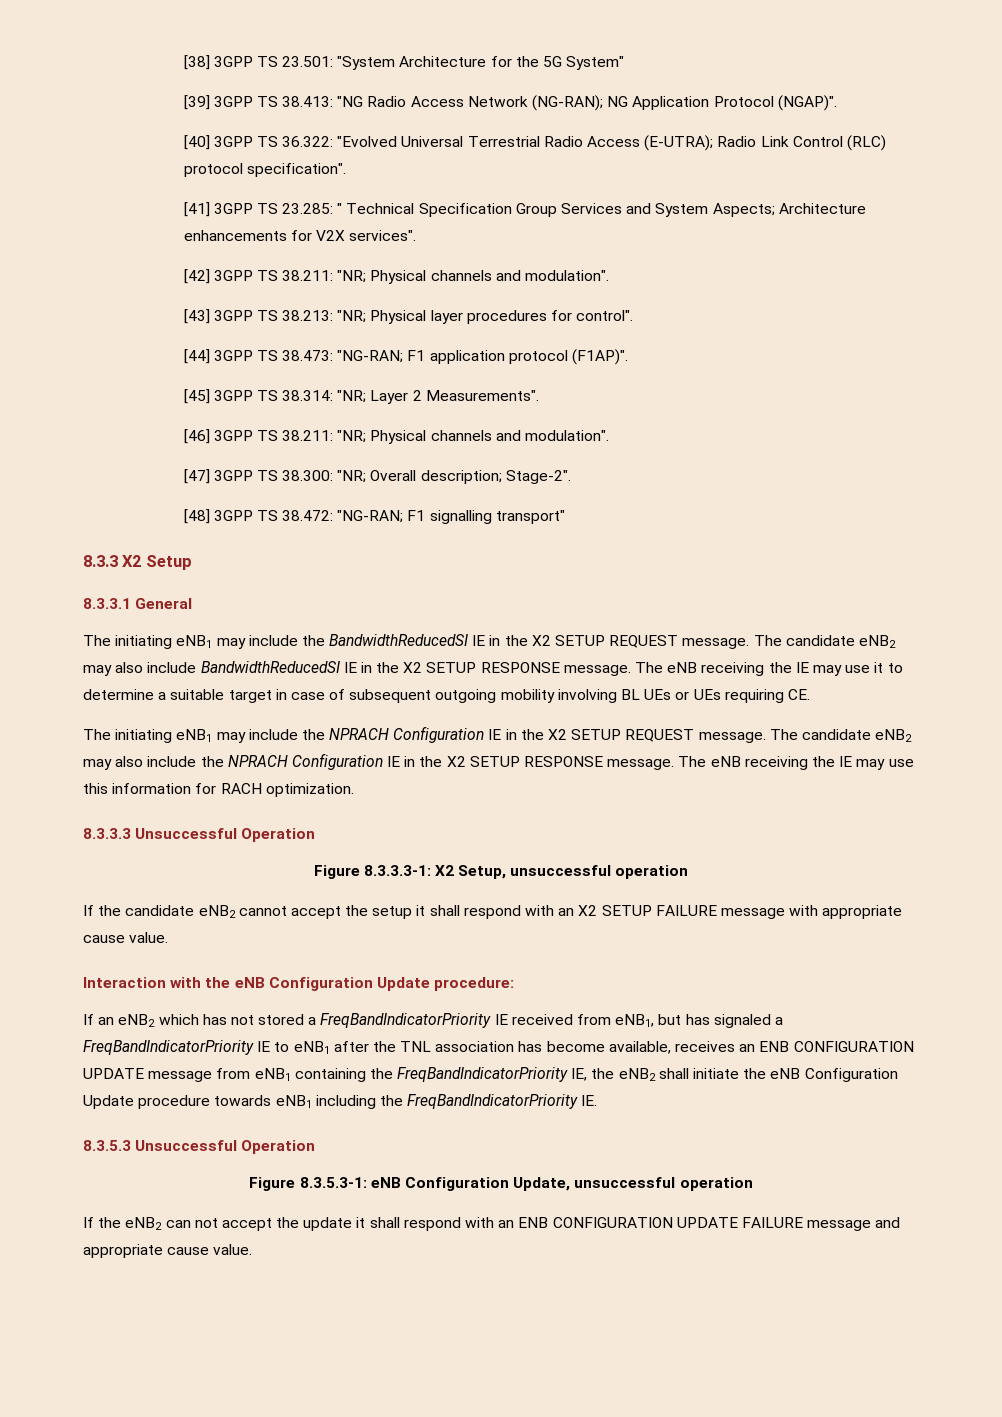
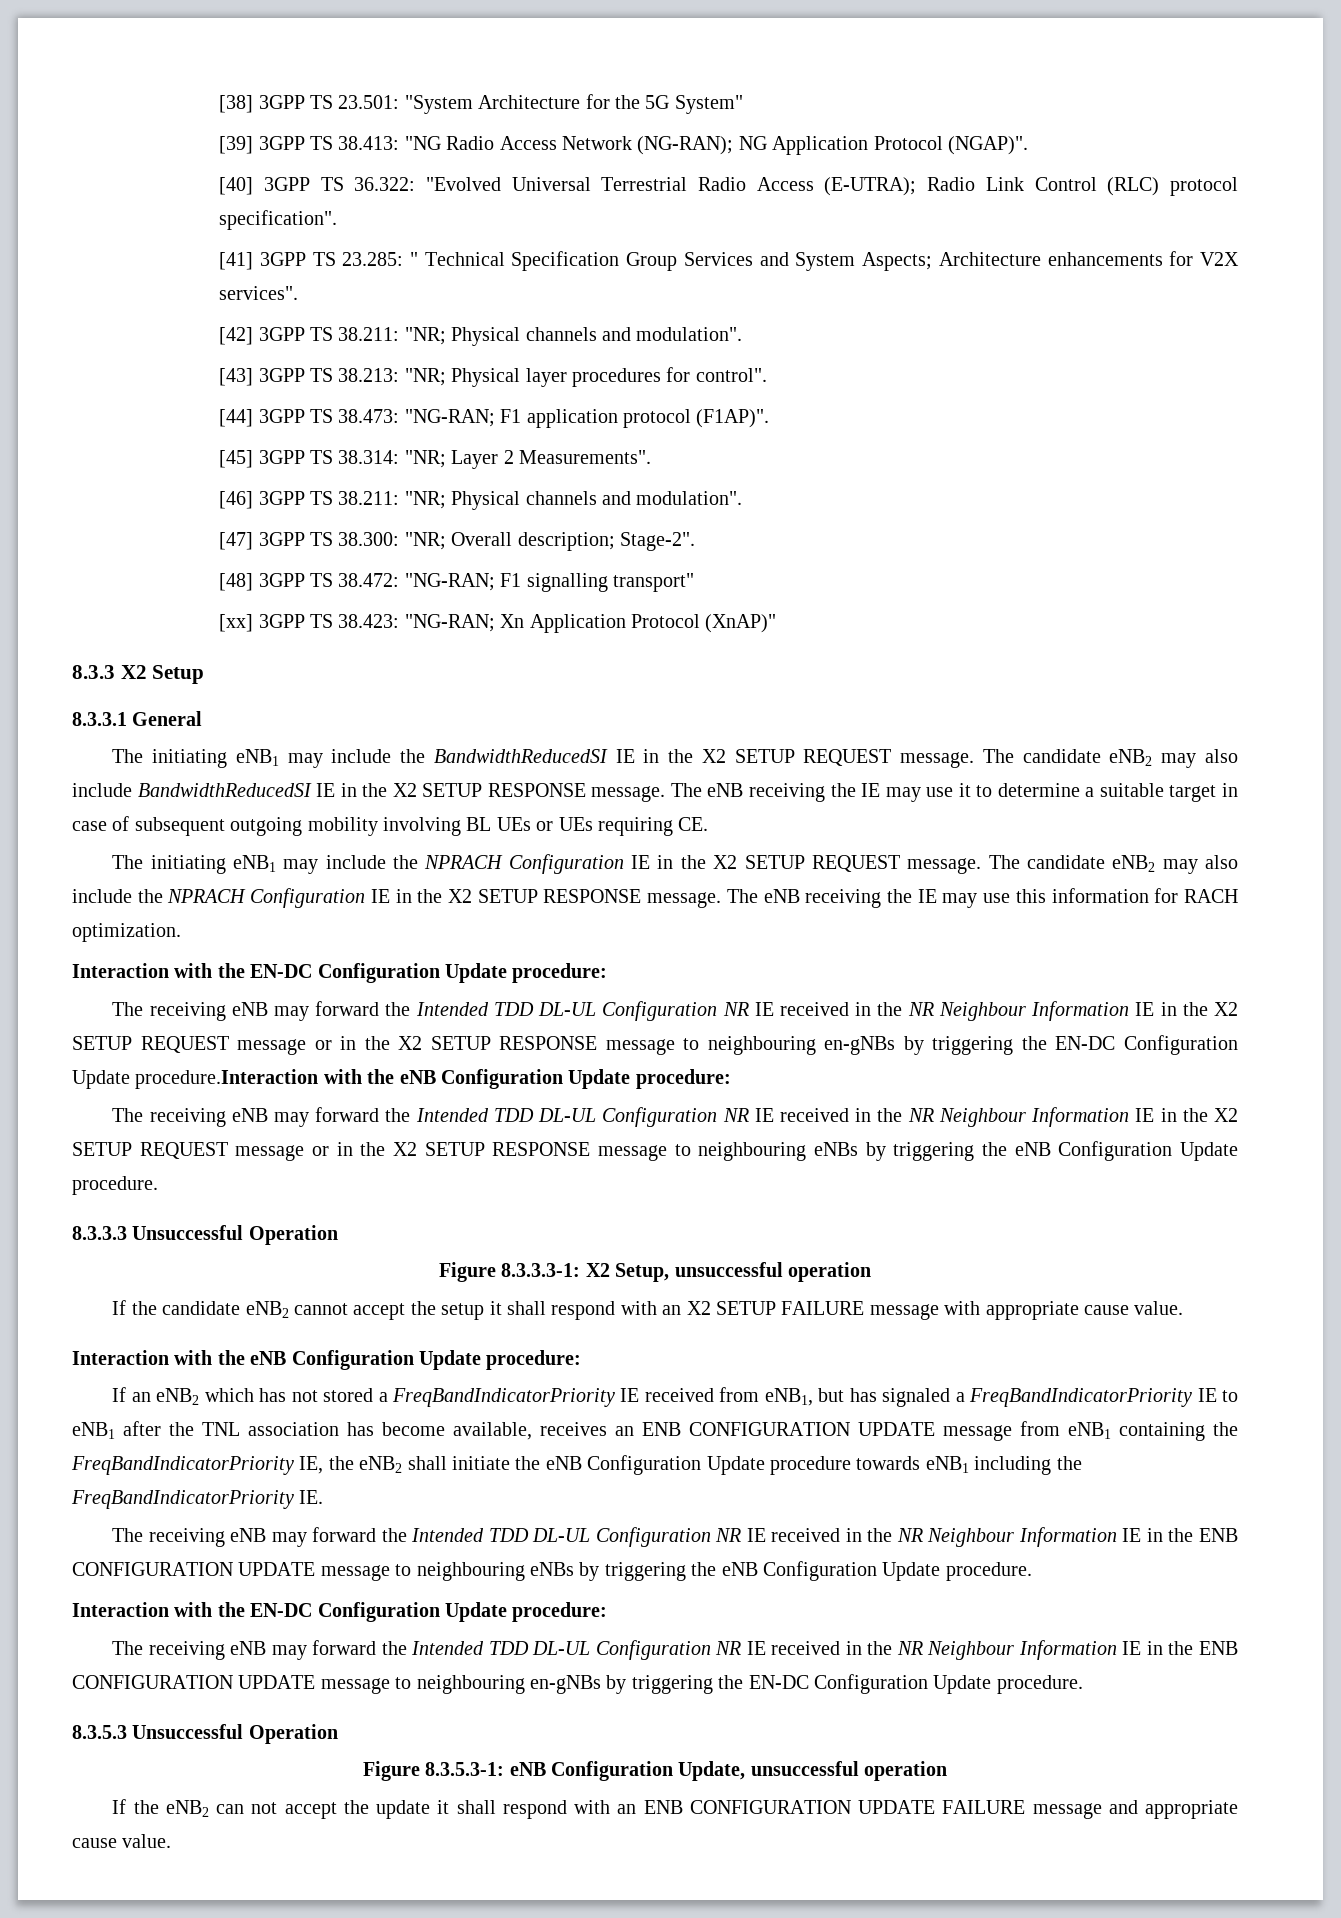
(565, 517) none -> [219,614,777,633] // [xx] 3GPP TS 38.423: "NG-RAN; Xn Application Protocol (XnAP)"
(354, 790) none -> [72,963,608,983] [112,1001,1238,1021] [72,1035,1238,1055] [72,1069,731,1089] [112,1107,1238,1127] [72,1141,1238,1161] [72,1176,158,1195] // Interaction with the EN-DC Configuration Update procedure: // The receiving eNB may forward the Intended TDD DL-UL Configuration NR IE received in the NR Neighbour Information IE in the X2 SETUP REQUEST message or in the X2 SETUP RESPONSE message to neighbouring en-gNBs by triggering the EN-DC Configuration Update procedure.Interaction with the eNB Configuration Update procedure: // The receiving eNB may forward the Intended TDD DL-UL Configuration NR IE received in the NR Neighbour Information IE in the X2 SETUP REQUEST message or in the X2 SETUP RESPONSE message to neighbouring eNBs by triggering the eNB Configuration Update procedure.
(598, 1100) none -> [112,1527,1238,1547] [72,1561,1032,1581] [72,1602,608,1622] [112,1640,1238,1660] [72,1674,1083,1694] // The receiving eNB may forward the Intended TDD DL-UL Configuration NR IE received in the NR Neighbour Information IE in the ENB CONFIGURATION UPDATE message to neighbouring eNBs by triggering the eNB Configuration Update procedure. // Interaction with the EN-DC Configuration Update procedure: // The receiving eNB may forward the Intended TDD DL-UL Configuration NR IE received in the NR Neighbour Information IE in the ENB CONFIGURATION UPDATE message to neighbouring en-gNBs by triggering the EN-DC Configuration Update procedure.

